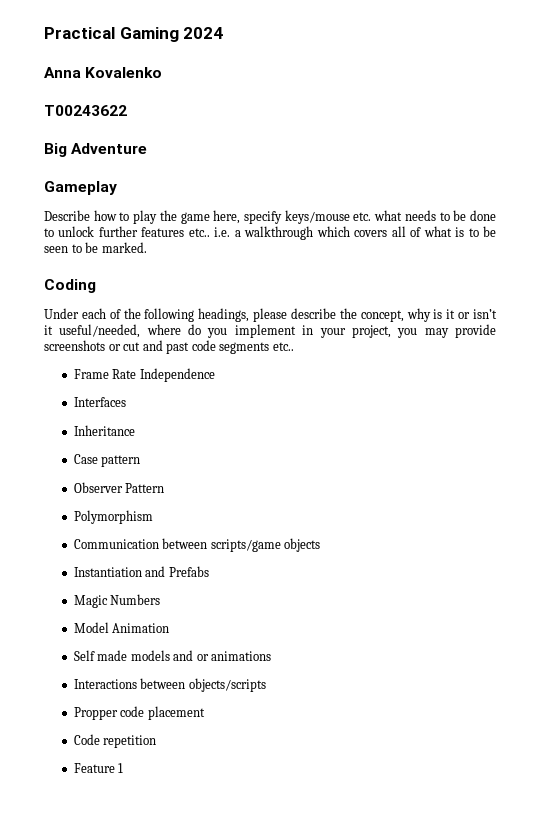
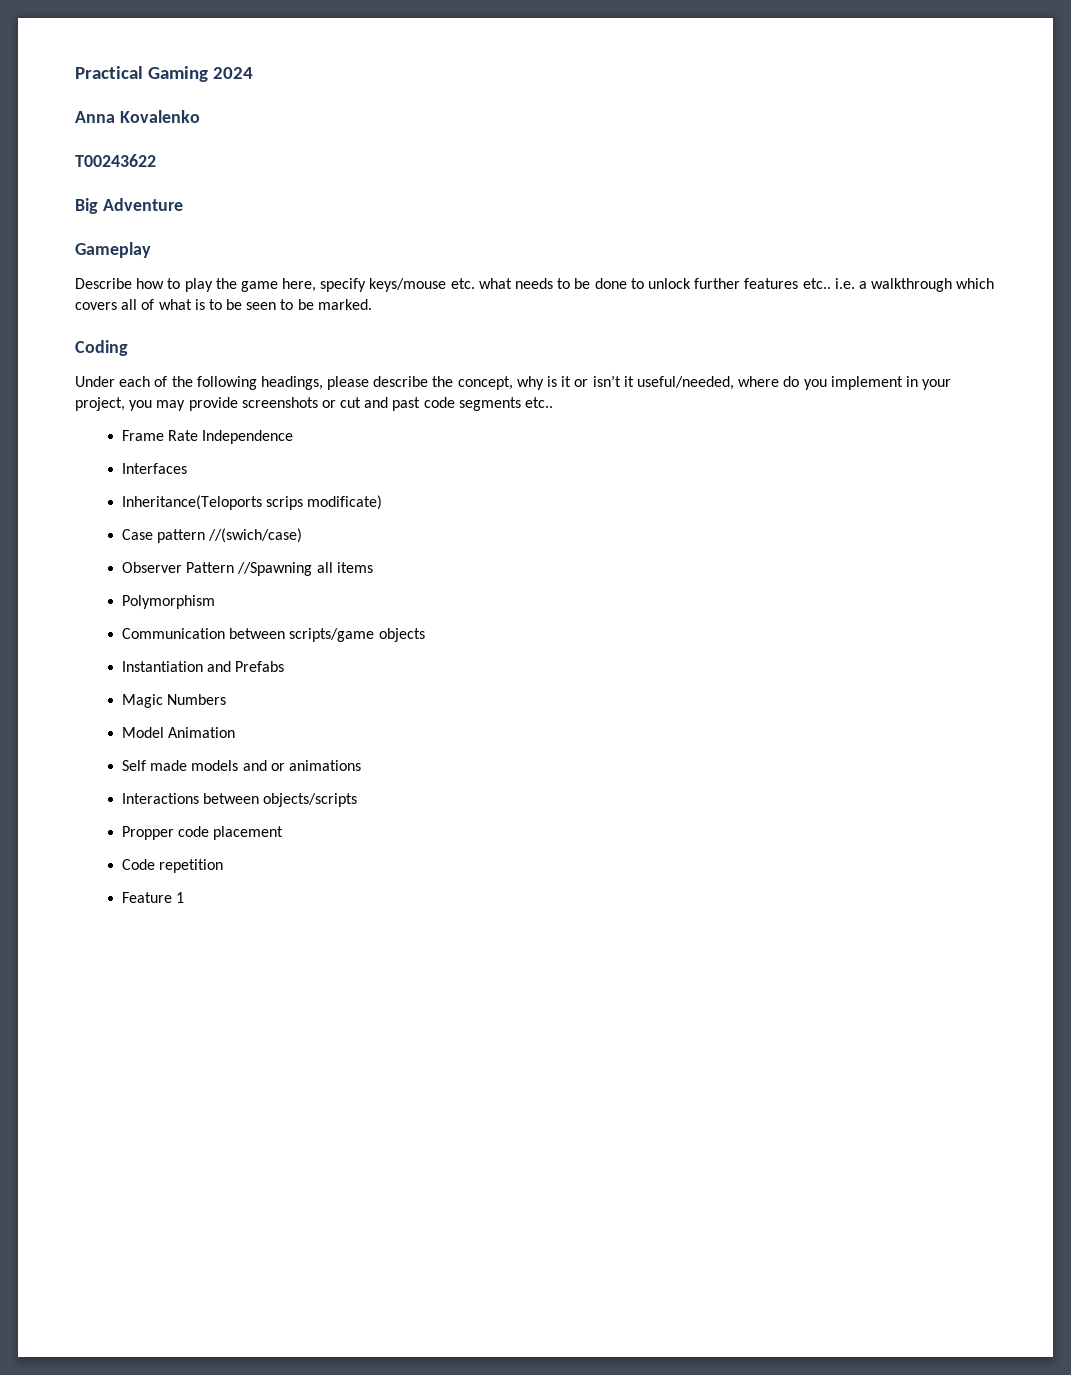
[73,425,135,436] Inheritance -> [122,495,383,510] Inheritance(Teloports scrips modificate)
(141, 461) none -> [208,528,303,543] //(swich/case)
(165, 488) none -> [237,562,373,576] //Spawning all items

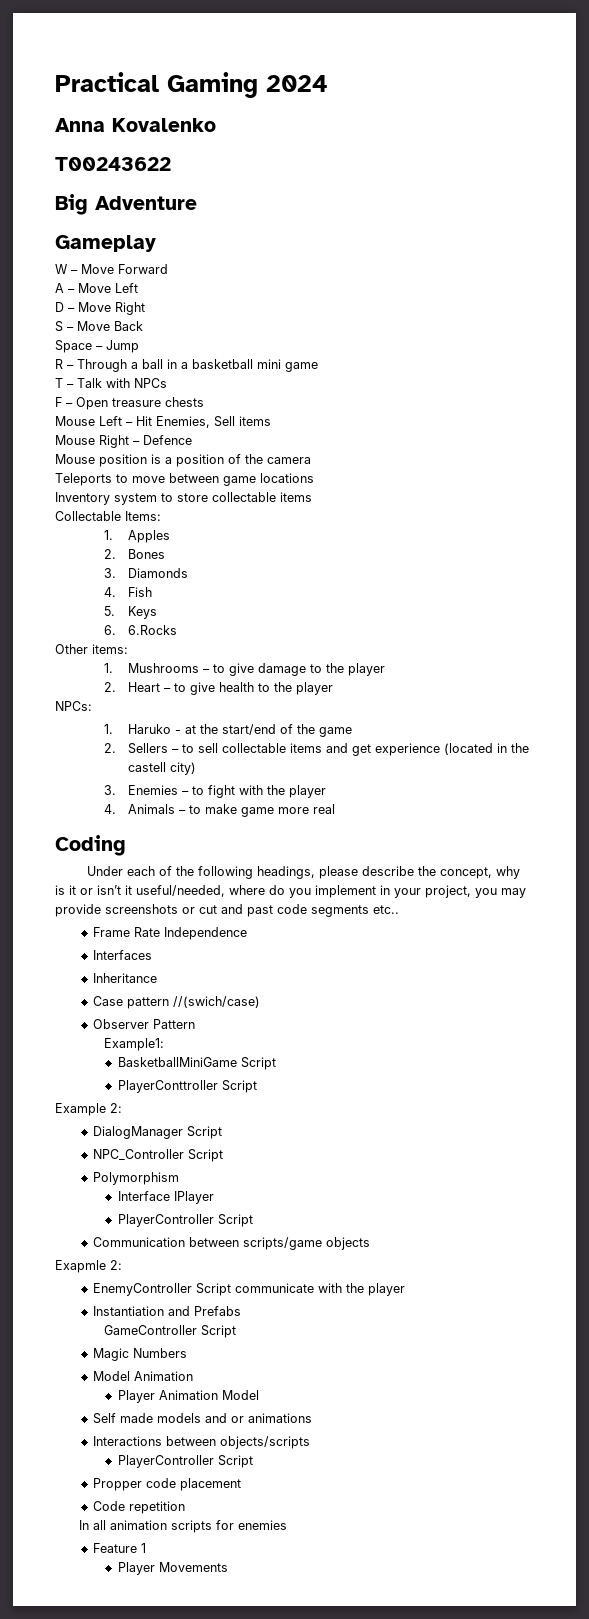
[75,278,995,292] [75,299,372,310] Describe how to play the game here, specify keys/mouse etc. what needs to be done to unlock further features etc.. i.e. a walkthrough which covers all of what is to be seen to be marked. -> [55,264,168,274] [55,283,138,293] [55,302,145,315] [55,321,143,332] [55,340,139,353] [55,359,318,372] [55,378,167,388] [55,397,204,410] [55,416,271,428] [55,435,192,448] [55,454,311,467] [55,473,314,486] [55,492,312,505] [55,511,161,521] [103,530,171,543] [103,549,166,559] [103,568,189,578] [103,587,153,597] [103,606,158,619] [103,625,178,635] [55,644,128,654] [103,663,386,676] [103,682,334,695] [55,701,92,711] [103,724,353,737] [103,743,530,756] [128,762,197,775] [103,785,327,798] [103,804,336,817] W – Move Forward // A – Move Left // D – Move Right // S – Move Back // Space – Jump // R – Through a ball in a basketball mini game // T – Talk with NPCs // F – Open treasure chests // Mouse Left – Hit Enemies, Sell items // Mouse Right – Defence // Mouse position is a position of the camera // Teleports to move between game locations // Inventory system to store collectable items // Collectable Items: // 1. Apples // 2. Bones // 3. Diamonds // 4. Fish // 5. Keys // 6. 6.Rocks // Other items: // 1. Mushrooms – to give damage to the player // 2. Heart – to give health to the player // NPCs: // 1. Haruko - at the start/end of the game // 2. Sellers – to sell collectable items and get experience (located in the castell city) // 3. Enemies – to fight with the player // 4. Animals – to make game more real
[122,495,383,510] Inheritance(Teloports scrips modificate) -> [93,973,158,983] Inheritance
[237,562,373,576] [122,595,216,609] [122,628,425,642] //Spawning all items // Polymorphism // Communication between scripts/game objects -> [103,1038,164,1051] [117,1057,276,1070] [117,1080,257,1093] [55,1103,122,1116] [93,1126,223,1139] [93,1149,224,1162] [93,1172,180,1185] [117,1191,214,1204] [117,1214,253,1227] [93,1237,371,1250] [55,1260,122,1273] [93,1283,406,1296] // Example1: // BasketballMiniGame Script // PlayerConttroller Script // Example 2: // DialogManager Script // NPC_Controller Script // Polymorphism // Interface IPlayer // PlayerController Script // Communication between scripts/game objects // Exapmle 2: // EnemyController Script communicate with the player
(285, 666) none -> [103,1325,236,1338] // GameController Script
(236, 732) none -> [117,1390,259,1403] // Player Animation Model
(358, 800) none -> [117,1455,253,1468] // PlayerController Script
(224, 866) none -> [79,1520,288,1533] // In all animation scripts for enemies
(185, 897) none -> [117,1562,228,1575] // Player Movements

